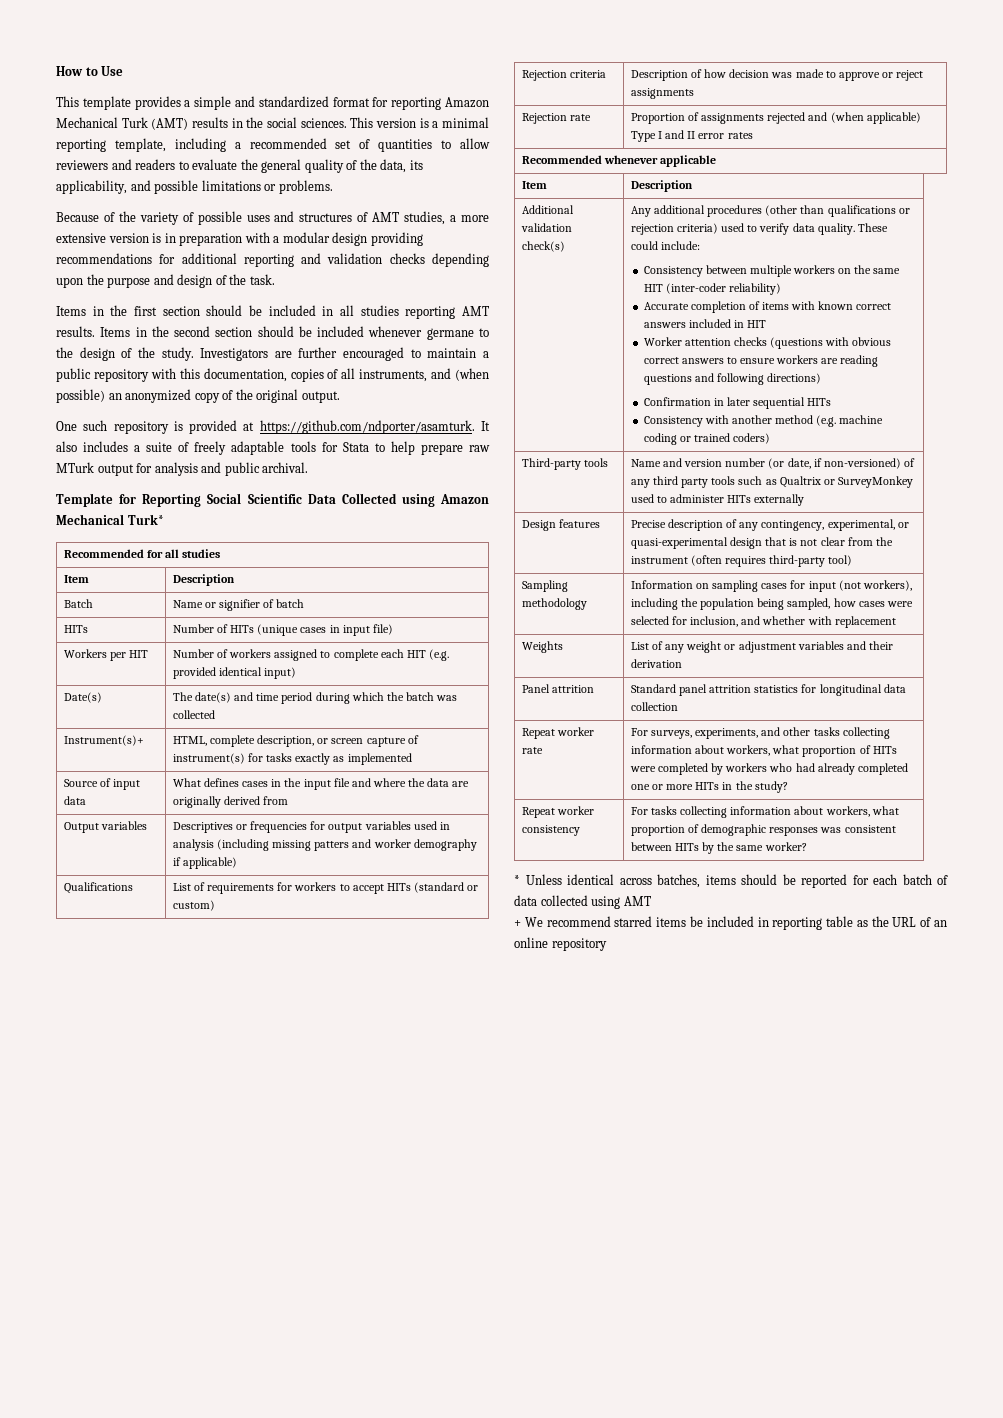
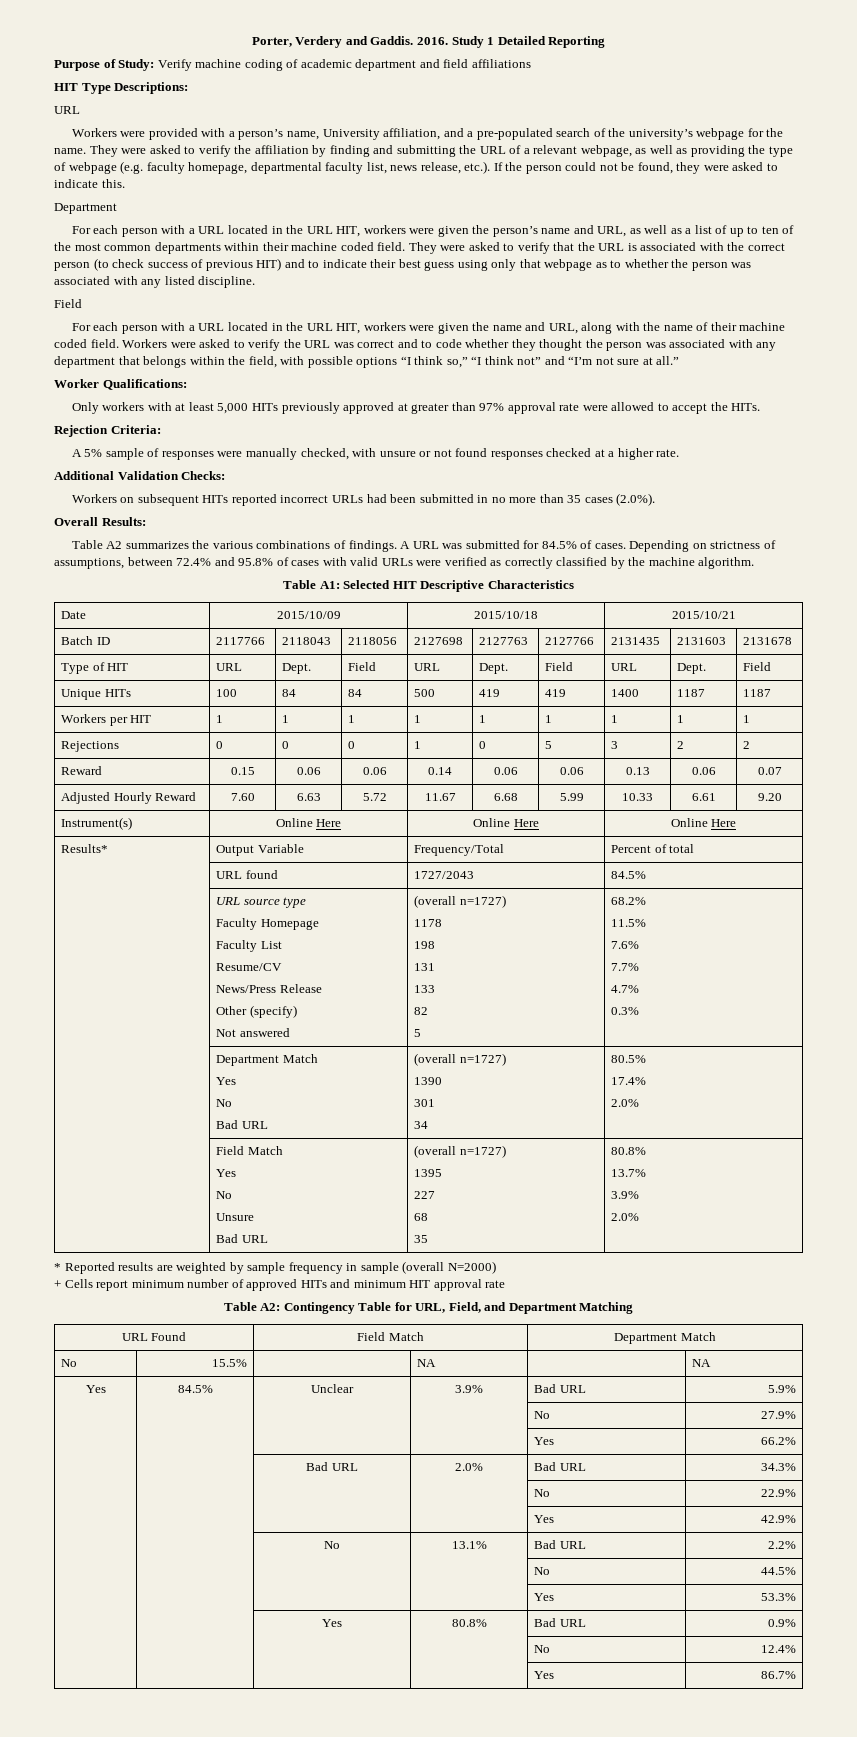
[56,66,124,76] [56,96,490,110] [56,117,490,130] [56,138,491,152] [56,159,423,173] [56,180,333,194] [56,211,489,225] [56,232,423,246] [56,253,489,267] [56,274,275,288] [56,305,490,319] [56,326,489,340] [56,347,489,361] [56,368,489,382] [56,389,340,403] [56,420,490,434] [56,441,491,455] [56,462,309,476] [56,493,489,507] [56,514,164,525] [64,549,221,558] [64,575,90,583] [173,574,236,586] [64,599,94,608] [173,599,305,611] [64,625,89,633] [173,624,393,636] [64,649,149,661] [173,649,449,661] [173,667,297,679] [64,692,103,703] [173,692,457,704] [173,710,216,719] [64,735,145,746] [173,735,419,747] [173,753,412,765] [64,778,141,790] [64,796,87,805] [173,778,470,790] [173,796,289,808] [64,821,148,833] [173,821,450,833] [173,839,477,851] [173,857,238,869] [64,882,134,894] [173,882,478,894] [173,900,216,911] [522,70,607,81] [631,69,923,81] [631,88,695,99] [522,113,592,124] [631,112,921,124] [631,130,753,142] [522,155,717,167] [522,181,548,189] [631,180,694,192] [522,205,575,214] [521,223,573,232] [522,241,566,252] [631,205,910,217] [631,223,888,235] [631,241,701,250] [643,265,901,277] [643,283,781,295] [643,301,892,313] [643,319,766,328] [643,337,892,349] [643,355,879,367] [643,373,821,385] [643,397,832,409] [643,415,884,427] [643,433,770,445] [522,458,609,470] [631,458,915,469] [631,476,913,488] [631,494,805,506] [522,519,601,531] [631,519,909,531] [631,537,893,549] [631,555,853,567] [522,580,569,592] [522,598,588,610] [631,580,912,592] [631,598,913,610] [631,616,896,628] [522,641,564,653] [631,641,893,653] [631,659,683,668] [522,684,595,693] [631,684,906,696] [631,702,679,711] [522,727,595,739] [522,747,544,754] [631,727,890,739] [631,745,897,757] [630,763,908,775] [631,781,788,793] [522,806,595,818] [522,825,581,836] [631,806,899,818] [631,824,896,836] [631,842,807,854] [514,874,948,888] [514,895,651,909] [514,916,947,930] [514,937,607,951] How to Use // This template provides a simple and standardized format for reporting Amazon Mechanical Turk (AMT) results in the social sciences. This version is a minimal reporting template, including a recommended set of quantities to allow reviewers and readers to evaluate the general quality of the data, its applicability, and possible limitations or problems. // Because of the variety of possible uses and structures of AMT studies, a more extensive version is in preparation with a modular design providing recommendations for additional reporting and validation checks depending upon the purpose and design of the task. // Items in the first section should be included in all studies reporting AMT results. Items in the second section should be included whenever germane to the design of the study. Investigators are further encouraged to maintain a public repository with this documentation, copies of all instruments, and (when possible) an anonymized copy of the original output. // One such repository is provided at https://github.com/ndporter/asamturk. It also includes a suite of freely adaptable tools for Stata to help prepare raw MTurk output for analysis and public archival. // Template for Reporting Social Scientific Data Collected using Amazon Mechanical Turk* // Recommended for all studies // Item | Description // Batch | Name or signifier of batch // HITs | Number of HITs (unique cases in input file) // Workers per HIT | Number of workers assigned to complete each HIT (e.g. provided identical input) // Date(s) | The date(s) and time period during which the batch was collected // Instrument(s)+ | HTML, complete description, or screen capture of instrument(s) for tasks exactly as implemented // Source of input data | What defines cases in the input file and where the data are originally derived from // Output variables | Descriptives or frequencies for output variables used in analysis (including missing patters and worker demography if applicable) // Qualifications | List of requirements for workers to accept HITs (standard or custom) // Rejection criteria | Description of how decision was made to approve or reject assignments // Rejection rate | Proportion of assignments rejected and (when applicable) Type I and II error rates // Recommended whenever applicable // Item | Description // Additional validation check(s) | Any additional procedures (other than qualifications or rejection criteria) used to verify data quality. These could include: // Consistency between multiple workers on the same HIT (inter-coder reliability) // Accurate completion of items with known correct answers included in HIT // Worker attention checks (questions with obvious correct answers to ensure workers are reading questions and following directions) // Confirmation in later sequential HITs // Consistency with another method (e.g. machine coding or trained coders) // Third-party tools | Name and version number (or date, if non-versioned) of any third party tools such as Qualtrix or SurveyMonkey used to administer HITs externally // Design features | Precise description of any contingency, experimental, or quasi-experimental design that is not clear from the instrument (often requires third-party tool) // Sampling methodology | Information on sampling cases for input (not workers), including the population being sampled, how cases were selected for inclusion, and whether with replacement // Weights | List of any weight or adjustment variables and their derivation // Panel attrition | Standard panel attrition statistics for longitudinal data collection // Repeat worker rate | For surveys, experiments, and other tasks collecting information about workers, what proportion of HITs were completed by workers who had already completed one or more HITs in the study? // Repeat worker consistency | For tasks collecting information about workers, what proportion of demographic responses was consistent between HITs by the same worker? // * Unless identical across batches, items should be reported for each batch of data collected using AMT // + We recommend starred items be included in reporting table as the URL of an online repository -> [251,36,606,48] [54,59,531,71] [54,82,189,94] [54,106,80,114] [71,128,784,140] [54,145,793,157] [54,161,778,174] [54,179,125,188] [54,203,117,214] [71,225,795,237] [54,242,785,254] [54,258,752,271] [54,276,256,288] [54,299,82,308] [71,322,786,334] [54,339,777,351] [54,356,680,368] [54,379,187,390] [71,402,761,414] [54,425,161,437] [71,448,680,460] [54,471,226,480] [71,493,656,506] [54,517,146,526] [71,540,776,552] [54,557,755,569] [283,580,574,592] [61,611,87,619] [276,611,341,619] [474,611,538,619] [671,611,736,619] [61,636,110,645] [216,637,266,645] [282,637,332,645] [348,637,398,645] [414,637,464,645] [479,637,529,645] [545,637,595,645] [611,637,661,645] [677,637,727,645] [743,637,793,645] [61,662,129,674] [216,663,243,671] [282,663,312,674] [348,662,377,671] [414,663,441,671] [479,663,509,674] [545,662,574,671] [611,663,638,671] [677,663,707,674] [743,662,772,671] [61,689,131,700] [216,689,238,697] [282,689,297,697] [348,689,363,697] [414,689,436,697] [479,689,501,697] [545,689,567,697] [611,689,640,697] [677,689,706,697] [743,689,772,697] [61,714,152,726] [216,715,224,723] [282,715,290,723] [348,715,356,723] [414,715,422,723] [479,715,487,723] [545,715,553,723] [611,715,619,723] [677,715,685,723] [743,715,751,723] [61,741,120,752] [216,741,224,749] [282,741,290,749] [348,741,356,749] [414,741,422,749] [479,741,487,749] [545,741,553,749] [611,741,619,749] [677,741,685,749] [743,741,751,749] [61,766,103,775] [230,767,255,775] [296,767,321,775] [362,767,387,775] [428,767,452,775] [493,767,518,775] [559,767,584,775] [625,767,650,775] [691,767,716,775] [757,767,782,775] [61,792,197,804] [230,793,255,801] [296,793,321,801] [362,793,387,801] [424,793,456,801] [493,793,518,801] [559,793,584,801] [622,793,653,801] [691,793,716,801] [757,793,782,801] [61,817,133,830] [275,818,342,827] [473,818,539,827] [670,818,737,827] [61,844,109,853] [216,844,304,856] [414,844,505,856] [611,844,695,853] [216,870,278,879] [414,871,475,879] [611,871,647,879] [216,897,307,908] [216,918,319,930] [216,940,282,952] [216,963,283,971] [216,984,322,993] [216,1005,297,1018] [216,1028,290,1037] [414,895,506,908] [414,919,443,927] [414,941,436,949] [414,963,436,971] [414,985,436,993] [414,1007,429,1015] [414,1029,422,1037] [611,897,647,905] [611,919,647,927] [611,941,640,949] [611,963,640,971] [611,985,640,993] [611,1007,640,1015] [216,1054,318,1066] [216,1077,237,1085] [216,1099,233,1107] [216,1120,268,1129] [414,1053,506,1066] [414,1077,443,1085] [414,1099,436,1107] [414,1121,429,1129] [611,1055,647,1063] [611,1077,647,1085] [611,1099,640,1107] [216,1146,283,1155] [216,1169,237,1177] [216,1191,233,1199] [216,1213,255,1221] [216,1234,268,1243] [414,1145,506,1158] [414,1169,443,1177] [414,1191,436,1199] [414,1213,429,1221] [414,1235,429,1243] [611,1147,647,1155] [611,1169,647,1177] [611,1191,640,1199] [611,1213,640,1221] [54,1261,496,1274] [54,1279,506,1291] [223,1302,634,1314] [121,1332,187,1341] [357,1332,424,1341] [614,1332,716,1344] [61,1359,78,1367] [211,1359,247,1367] [417,1359,437,1367] [692,1359,712,1367] [85,1385,106,1393] [177,1385,213,1393] [311,1384,354,1393] [455,1385,483,1393] [534,1384,586,1393] [767,1385,796,1393] [534,1411,551,1419] [760,1411,796,1419] [534,1437,555,1445] [760,1437,796,1445] [306,1462,358,1471] [455,1463,483,1471] [534,1462,586,1471] [760,1463,796,1471] [534,1489,551,1497] [760,1489,796,1497] [534,1515,555,1523] [760,1515,796,1523] [324,1541,340,1549] [451,1541,487,1549] [534,1540,586,1549] [767,1541,796,1549] [534,1567,551,1575] [760,1567,796,1575] [534,1593,555,1601] [760,1593,796,1601] [322,1619,342,1627] [451,1619,487,1627] [534,1618,586,1627] [767,1619,796,1627] [534,1645,551,1653] [760,1645,796,1653] [534,1671,555,1679] [760,1671,796,1679] Porter, Verdery and Gaddis. 2016. Study 1 Detailed Reporting // Purpose of Study: Verify machine coding of academic department and field affiliations // HIT Type Descriptions: // URL // Workers were provided with a person’s name, University affiliation, and a pre-populated search of the university’s webpage for the name. They were asked to verify the affiliation by finding and submitting the URL of a relevant webpage, as well as providing the type of webpage (e.g. faculty homepage, departmental faculty list, news release, etc.). If the person could not be found, they were asked to indicate this. // Department // For each person with a URL located in the URL HIT, workers were given the person’s name and URL, as well as a list of up to ten of the most common departments within their machine coded field. They were asked to verify that the URL is associated with the correct person (to check success of previous HIT) and to indicate their best guess using only that webpage as to whether the person was associated with any listed discipline. // Field // For each person with a URL located in the URL HIT, workers were given the name and URL, along with the name of their machine coded field. Workers were asked to verify the URL was correct and to code whether they thought the person was associated with any department that belongs within the field, with possible options “I think so,” “I think not” and “I’m not sure at all.” // Worker Qualifications: // Only workers with at least 5,000 HITs previously approved at greater than 97% approval rate were allowed to accept the HITs. // Rejection Criteria: // A 5% sample of responses were manually checked, with unsure or not found responses checked at a higher rate. // Additional Validation Checks: // Workers on subsequent HITs reported incorrect URLs had been submitted in no more than 35 cases (2.0%). // Overall Results: // Table A2 summarizes the various combinations of findings. A URL was submitted for 84.5% of cases. Depending on strictness of assumptions, between 72.4% and 95.8% of cases with valid URLs were verified as correctly classified by the machine algorithm. // Table A1: Selected HIT Descriptive Characteristics // Date | 2015/10/09 | 2015/10/18 | 2015/10/21 // Batch ID | 2117766 | 2118043 | 2118056 | 2127698 | 2127763 | 2127766 | 2131435 | 2131603 | 2131678 // Type of HIT | URL | Dept. | Field | URL | Dept. | Field | URL | Dept. | Field // Unique HITs | 100 | 84 | 84 | 500 | 419 | 419 | 1400 | 1187 | 1187 // Workers per HIT | 1 | 1 | 1 | 1 | 1 | 1 | 1 | 1 | 1 // Rejections | 0 | 0 | 0 | 1 | 0 | 5 | 3 | 2 | 2 // Reward | 0.15 | 0.06 | 0.06 | 0.14 | 0.06 | 0.06 | 0.13 | 0.06 | 0.07 // Adjusted Hourly Reward | 7.60 | 6.63 | 5.72 | 11.67 | 6.68 | 5.99 | 10.33 | 6.61 | 9.20 // Instrument(s) | Online Here | Online Here | Online Here // Results* | Output Variable | Frequency/Total | Percent of total // | URL found | 1727/2043 | 84.5% // | URL source type // Faculty Homepage // Faculty List // Resume/CV // News/Press Release // Other (specify) // Not answered | (overall n=1727) // 1178 // 198 // 131 // 133 // 82 // 5 | 68.2% // 11.5% // 7.6% // 7.7% // 4.7% // 0.3% // | Department Match // Yes // No // Bad URL | (overall n=1727) // 1390 // 301 // 34 | 80.5% // 17.4% // 2.0% // | Field Match // Yes // No // Unsure // Bad URL | (overall n=1727) // 1395 // 227 // 68 // 35 | 80.8% // 13.7% // 3.9% // 2.0% // * Reported results are weighted by sample frequency in sample (overall N=2000) // + Cells report minimum number of approved HITs and minimum HIT approval rate // Table A2: Contingency Table for URL, Field, and Department Matching // URL Found | Field Match | Department Match // No | 15.5% | | NA | | NA // Yes | 84.5% | Unclear | 3.9% | Bad URL | 5.9% // | | | | No | 27.9% // | | | | Yes | 66.2% // | | Bad URL | 2.0% | Bad URL | 34.3% // | | | | No | 22.9% // | | | | Yes | 42.9% // | | No | 13.1% | Bad URL | 2.2% // | | | | No | 44.5% // | | | | Yes | 53.3% // | | Yes | 80.8% | Bad URL | 0.9% // | | | | No | 12.4% // | | | | Yes | 86.7%

